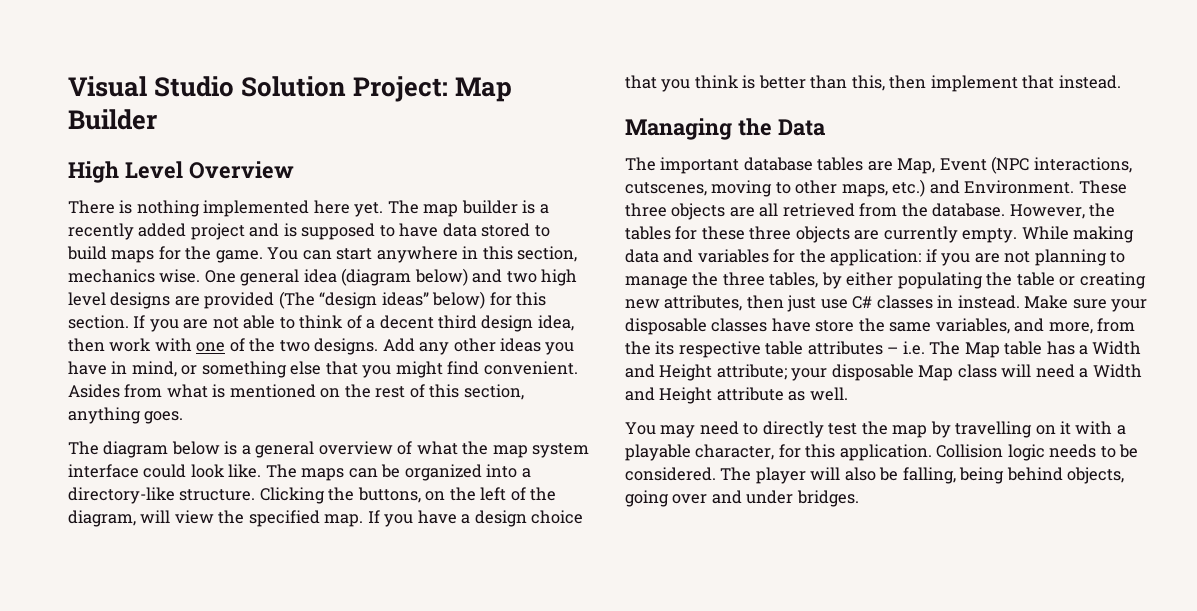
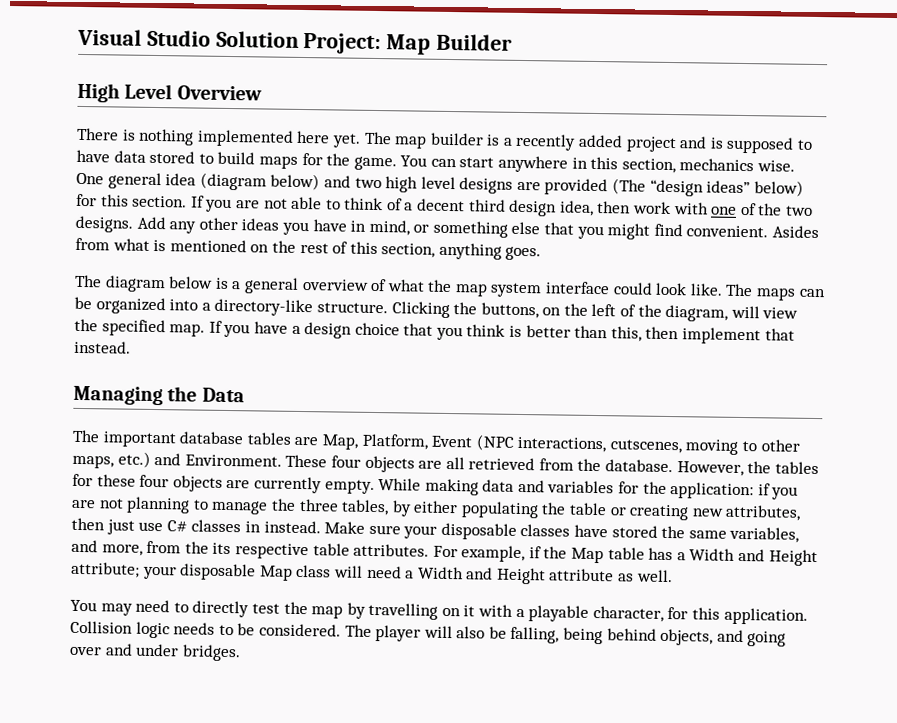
(936, 166) none -> [361,433,429,450] Platform,
[625,203,667,217] three -> [330,455,361,468] four
[749,226,792,240] three -> [139,474,170,488] four
[815,320,855,332] store -> [611,525,658,538] stored
[807,341,961,355] attributes – i.e. The -> [353,543,568,563] attributes. For example, if the
(1125, 475) none -> [716,629,744,643] and

